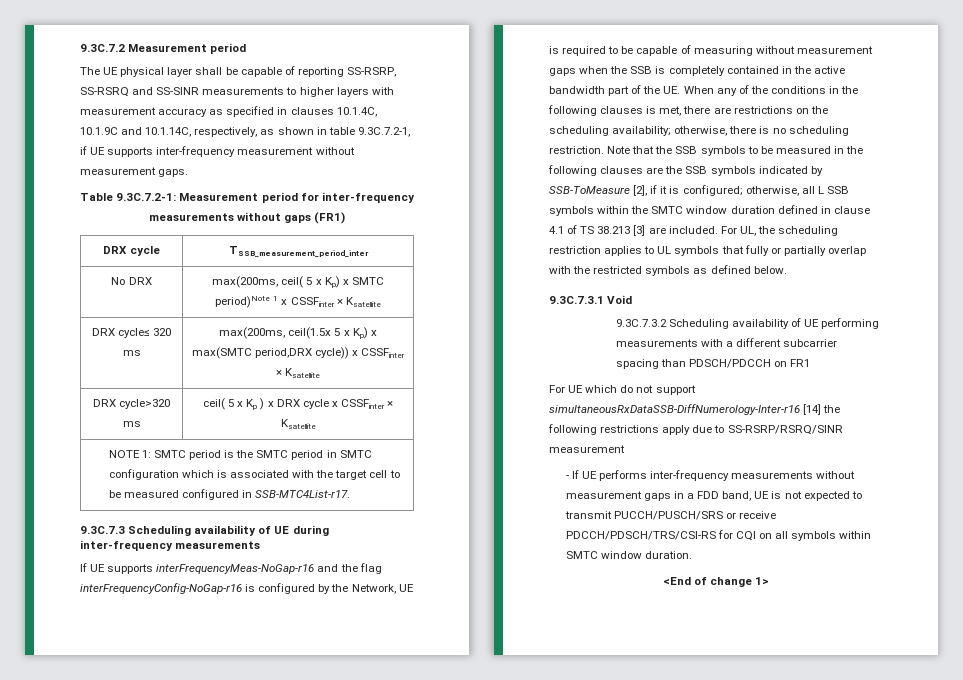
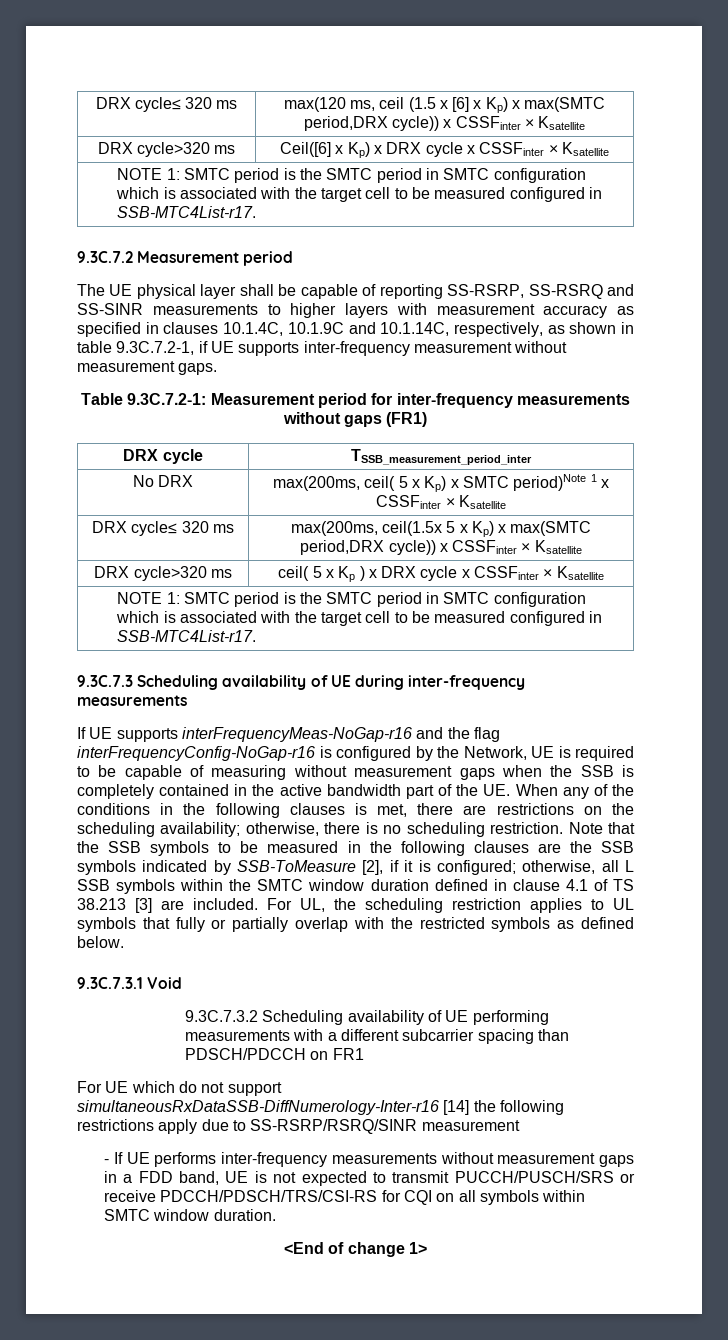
(80, 48) none -> [95,97,238,112] [283,97,606,113] [303,116,586,131] [97,142,236,157] [280,142,609,158] [117,168,586,183] [116,187,602,202] [117,206,257,218] DRX cycle≤ 320 ms | max(120 ms, ceil (1.5 x [6] x Kp) x max(SMTC period,DRX cycle)) x CSSFinter × Ksatellite // DRX cycle>320 ms | Ceil([6] x Kp) x DRX cycle x CSSFinter × Ksatellite // NOTE 1: SMTC period is the SMTC period in SMTC configuration which is associated with the target cell to be measured configured in SSB-MTC4List-r17. //

